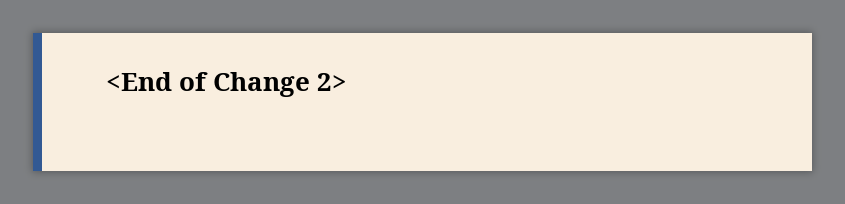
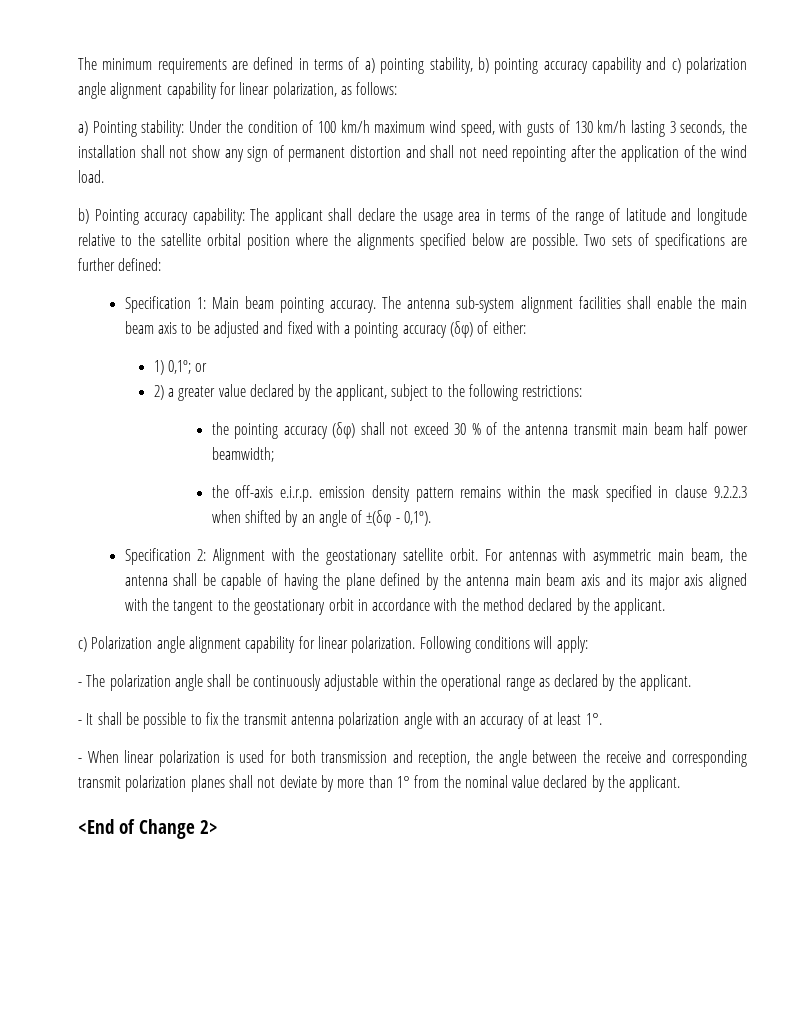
(106, 81) none -> [78,57,748,74] [78,82,398,99] [78,120,748,137] [78,145,748,162] [78,170,104,183] [78,208,747,225] [78,233,747,250] [78,258,162,271] [124,296,747,313] [124,321,526,338] [153,360,208,375] [153,384,583,401] [211,422,748,439] [211,447,274,462] [211,485,747,502] [211,510,432,527] [124,548,747,565] [124,573,747,590] [124,598,666,615] [78,636,588,653] [78,674,692,691] [78,712,602,729] [78,750,747,767] [78,775,681,792] The minimum requirements are defined in terms of a) pointing stability, b) pointing accuracy capability and c) polarization angle alignment capability for linear polarization, as follows: // a) Pointing stability: Under the condition of 100 km/h maximum wind speed, with gusts of 130 km/h lasting 3 seconds, the installation shall not show any sign of permanent distortion and shall not need repointing after the application of the wind load. // b) Pointing accuracy capability: The applicant shall declare the usage area in terms of the range of latitude and longitude relative to the satellite orbital position where the alignments specified below are possible. Two sets of specifications are further defined: // Specification 1: Main beam pointing accuracy. The antenna sub-system alignment facilities shall enable the main beam axis to be adjusted and fixed with a pointing accuracy (δφ) of either: // 1) 0,1º; or // 2) a greater value declared by the applicant, subject to the following restrictions: // the pointing accuracy (δφ) shall not exceed 30 % of the antenna transmit main beam half power beamwidth; // the off-axis e.i.r.p. emission density pattern remains within the mask specified in clause 9.2.2.3 when shifted by an angle of ±(δφ - 0,1º). // Specification 2: Alignment with the geostationary satellite orbit. For antennas with asymmetric main beam, the antenna shall be capable of having the plane defined by the antenna main beam axis and its major axis aligned with the tangent to the geostationary orbit in accordance with the method declared by the applicant. // c) Polarization angle alignment capability for linear polarization. Following conditions will apply: // - The polarization angle shall be continuously adjustable within the operational range as declared by the applicant. // - It shall be possible to fix the transmit antenna polarization angle with an accuracy of at least 1°. // - When linear polarization is used for both transmission and reception, the angle between the receive and corresponding transmit polarization planes shall not deviate by more than 1° from the nominal value declared by the applicant. //

